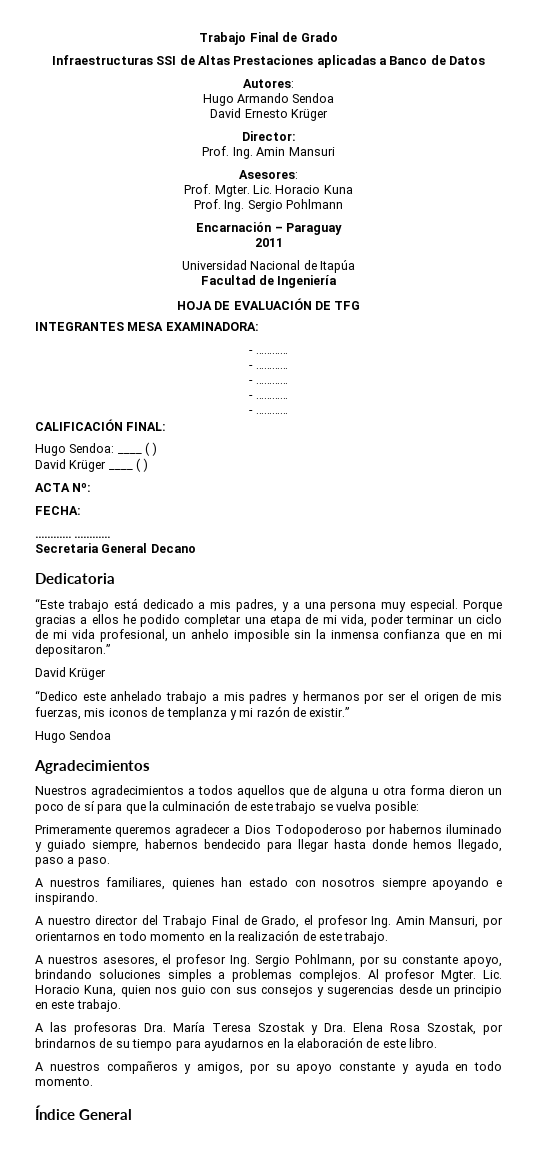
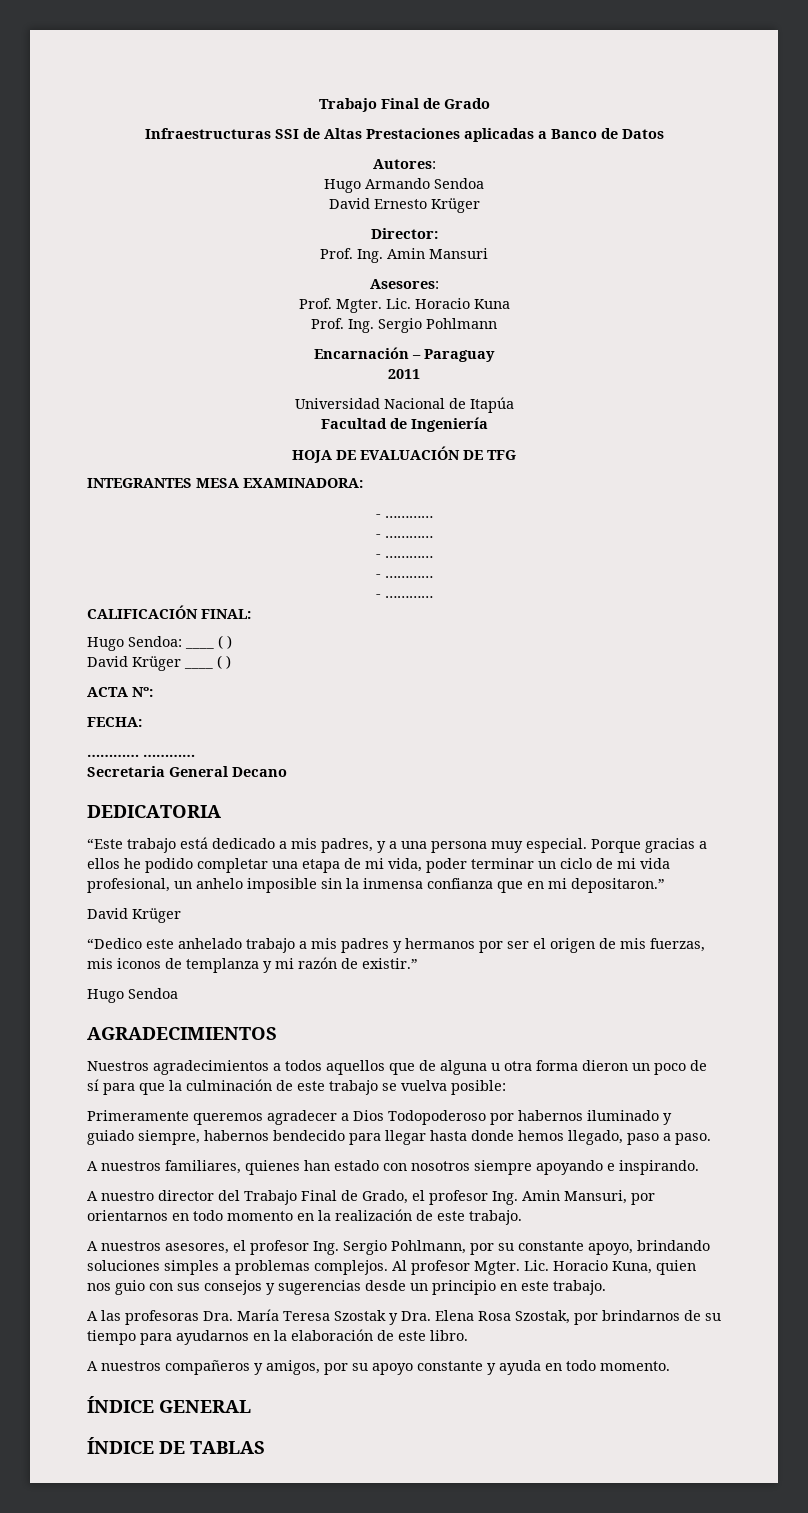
[35,573,115,584] Dedicatoria -> [87,805,221,818] DEDICATORIA
[34,760,150,774] Agradecimientos -> [87,1027,277,1040] AGRADECIMIENTOS
[35,1105,132,1120] Índice General -> [87,1396,251,1413] [87,1437,265,1454] ÍNDICE GENERAL // ÍNDICE DE TABLAS

